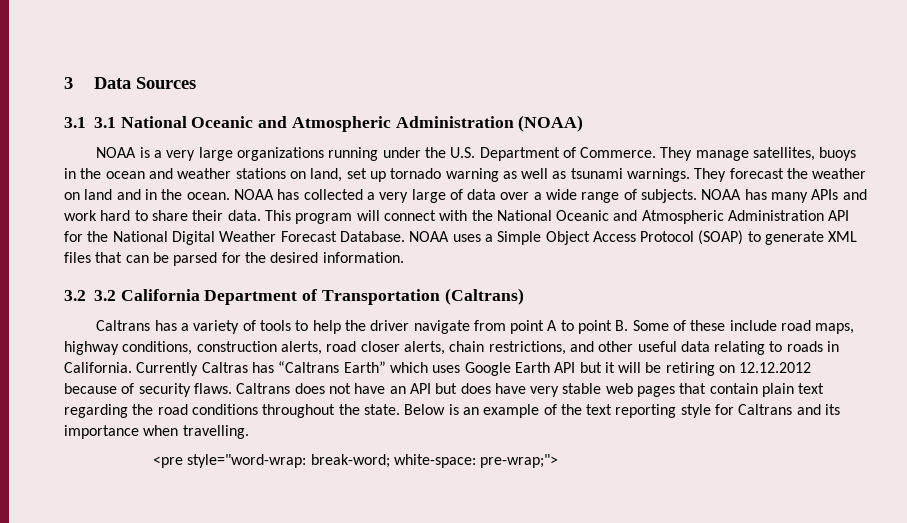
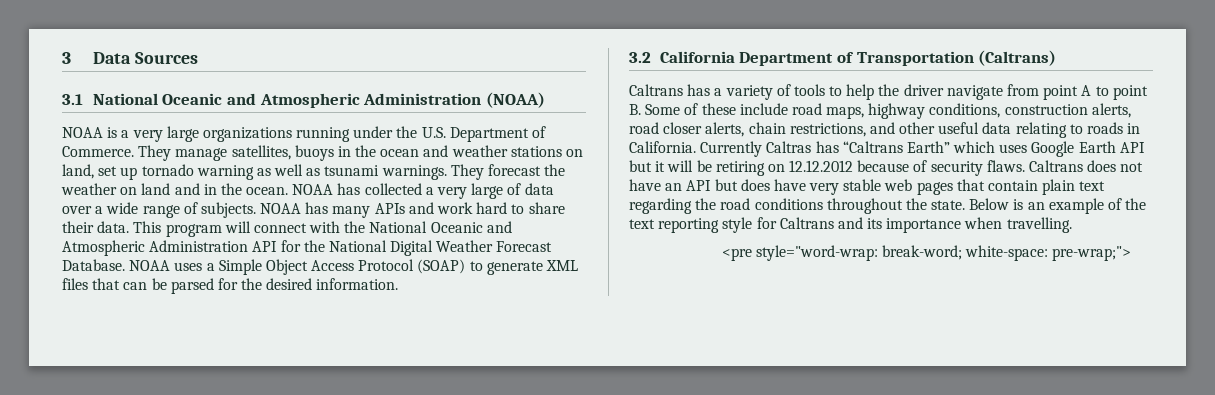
[94,117,116,128] 3.1 -> (83, 99) none
[94,290,116,301] 3.2 -> (651, 57) none

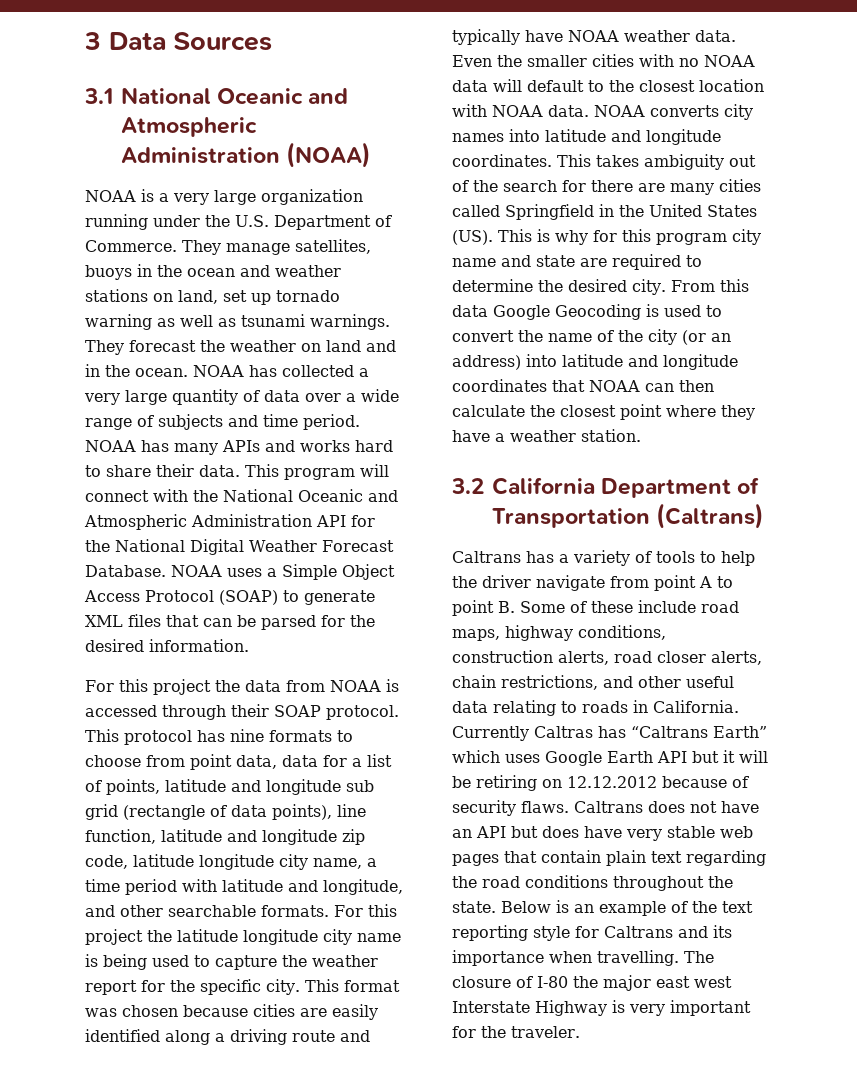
[202,127,292,142] organizations -> [261,189,363,205] organization
(504, 191) none -> [172,389,238,405] quantity
[200,202,256,218] subjects. -> [158,414,360,430] subjects and time period.
[437,202,474,214] work -> [300,440,350,452] works
(399, 284) none -> [85,679,399,695] [85,704,399,720] [85,729,353,745] [85,754,392,770] [85,779,374,795] [85,804,366,820] [85,829,365,845] [85,854,377,870] [85,879,403,895] [85,904,397,917] [85,929,401,945] [85,954,378,970] [85,979,400,995] [85,1004,378,1020] [85,1029,370,1045] [452,29,736,45] [452,54,755,67] [452,79,764,92] [452,104,753,120] [452,129,721,145] [452,154,756,170] [452,179,761,195] [452,204,757,220] [452,229,761,245] [452,254,702,270] [452,279,749,295] [452,304,722,320] [452,329,731,345] [452,354,738,370] [452,379,714,392] [452,404,755,420] [452,429,641,442] // For this project the data from NOAA is accessed through their SOAP protocol. This protocol has nine formats to choose from point data, data for a list of points, latitude and longitude sub grid (rectangle of data points), line function, latitude and longitude zip code, latitude longitude city name, a time period with latitude and longitude, and other searchable formats. For this project the latitude longitude city name is being used to capture the weather report for the specific city. This format was chosen because cities are easily identified along a driving route and typically have NOAA weather data. Even the smaller cities with no NOAA data will default to the closest location with NOAA data. NOAA converts city names into latitude and longitude coordinates. This takes ambiguity out of the search for there are many cities called Springfield in the United States (US). This is why for this program city name and state are required to determine the desired city. From this data Google Geocoding is used to convert the name of the city (or an address) into latitude and longitude coordinates that NOAA can then calculate the closest point where they have a weather station.
[721,245,1132,261] // <pre style="word-wrap: break-word; white-space: pre-wrap;"> -> [684,951,714,963] [452,975,732,991] [452,1000,751,1016] [452,1026,580,1038] The closure of I-80 the major east west Interstate Highway is very important for the traveler.

